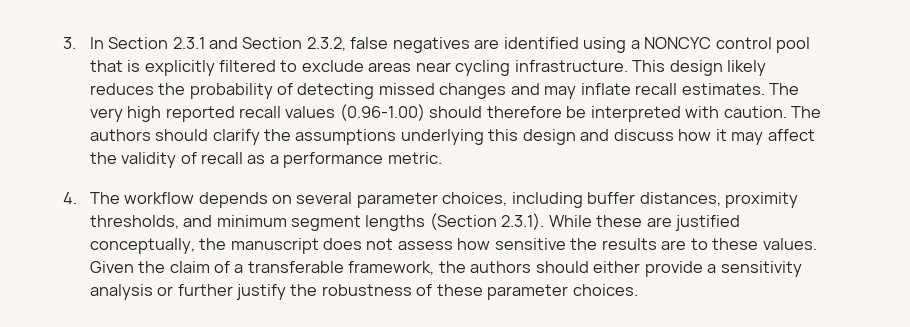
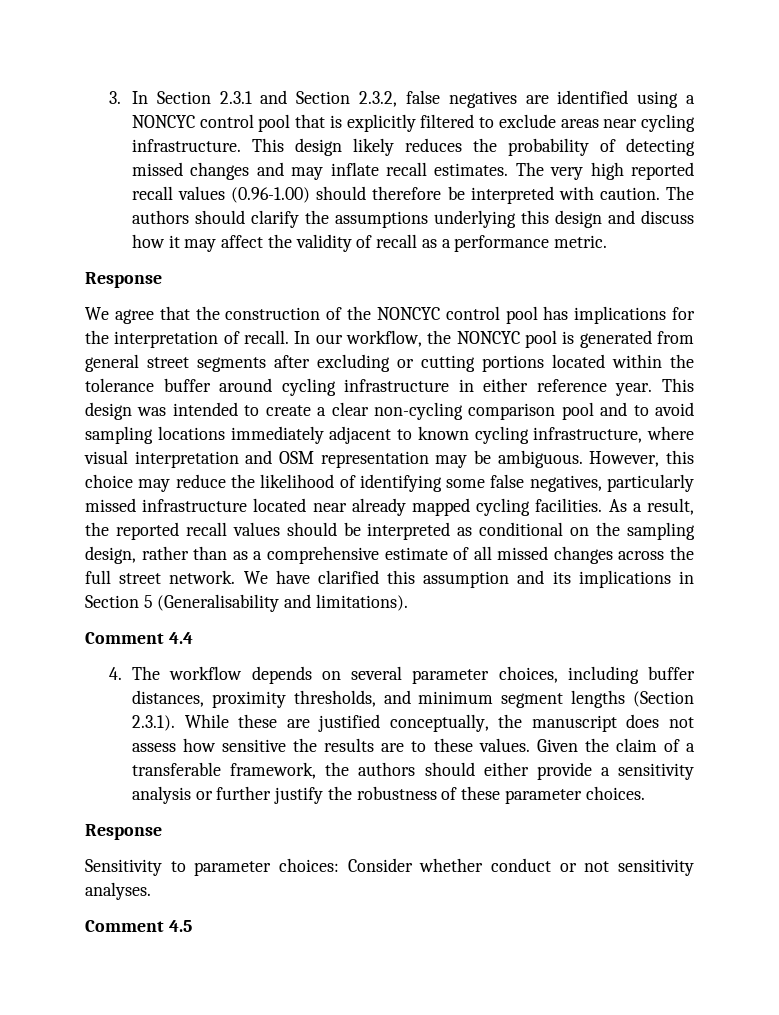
(442, 158) none -> [85,272,162,288] [85,306,695,324] [85,330,694,348] [85,354,694,372] [85,378,694,396] [85,402,694,420] [85,426,694,444] [84,450,694,468] [85,474,694,492] [85,498,694,516] [85,522,696,540] [85,546,694,564] [85,570,694,588] [85,594,408,612] [85,632,193,644] // Response // We agree that the construction of the NONCYC control pool has implications for the interpretation of recall. In our workflow, the NONCYC pool is generated from general street segments after excluding or cutting portions located within the tolerance buffer around cycling infrastructure in either reference year. This design was intended to create a clear non-cycling comparison pool and to avoid sampling locations immediately adjacent to known cycling infrastructure, where visual interpretation and OSM representation may be ambiguous. However, this choice may reduce the likelihood of identifying some false negatives, particularly missed infrastructure located near already mapped cycling facilities. As a result, the reported recall values should be interpreted as conditional on the sampling design, rather than as a comprehensive estimate of all missed changes across the full street network. We have clarified this assumption and its implications in Section 5 (Generalisability and limitations). // Comment 4.4
(638, 290) none -> [85,824,162,840] [85,858,695,876] [85,882,151,900] [85,920,192,932] // Response // Sensitivity to parameter choices: Consider whether conduct or not sensitivity analyses. // Comment 4.5

